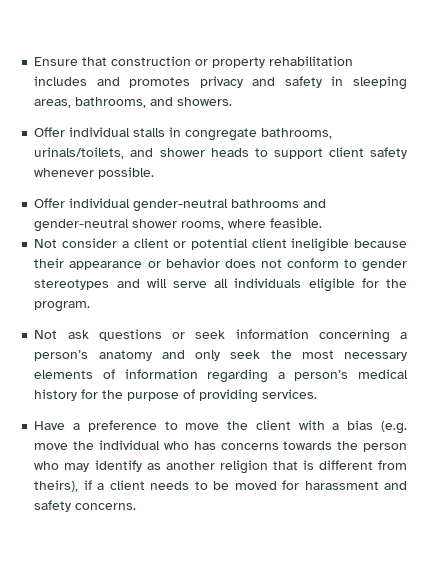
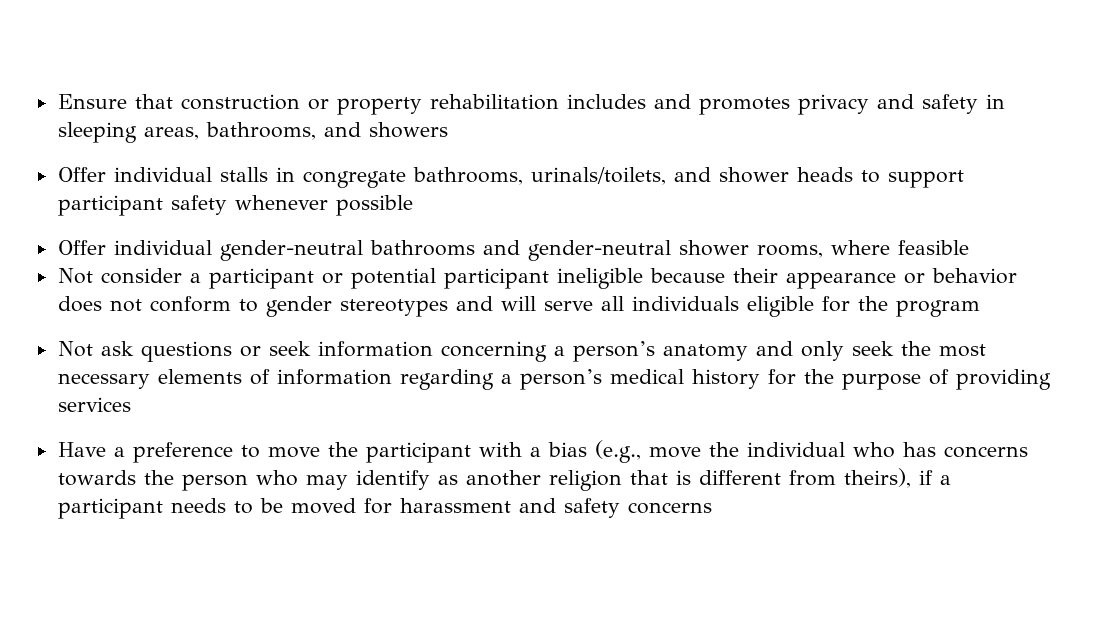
[177,97,233,106] showers. -> [368,122,448,138] showers
[328,147,364,157] client -> [57,195,163,216] participant
[98,167,155,179] possible. -> [335,195,413,216] possible
[270,218,323,228] feasible. -> [897,240,969,255] feasible
[133,238,169,248] client -> [208,268,314,289] participant
[251,238,287,248] client -> [443,268,549,289] participant
[34,301,91,312] program. -> [895,300,980,317] program
[262,389,318,399] services. -> [57,397,131,412] services
[255,420,291,430] client -> [365,442,471,463] participant
[380,421,407,434] (e.g. -> [594,440,641,463] (e.g.,
[109,480,145,490] client -> [57,498,163,519] participant
[75,503,137,510] concerns. -> [627,502,712,514] concerns

